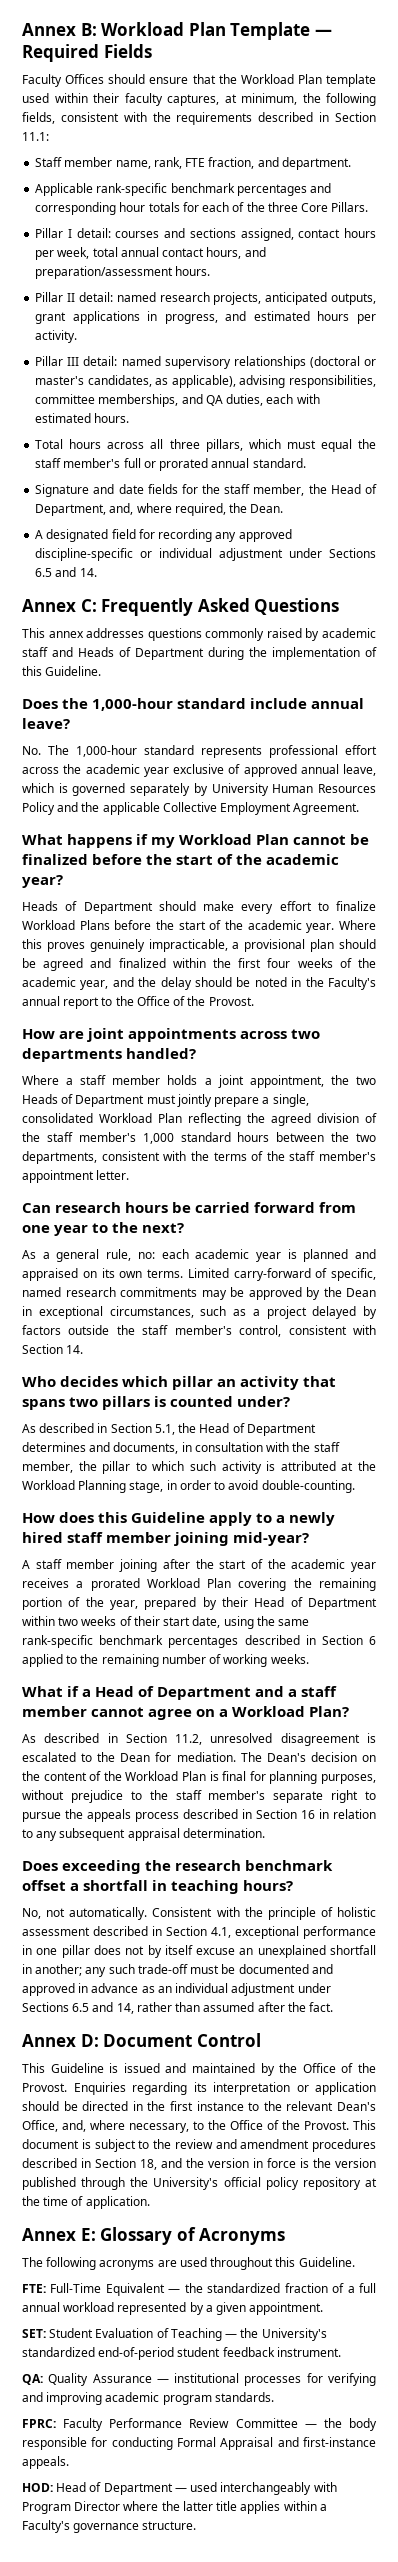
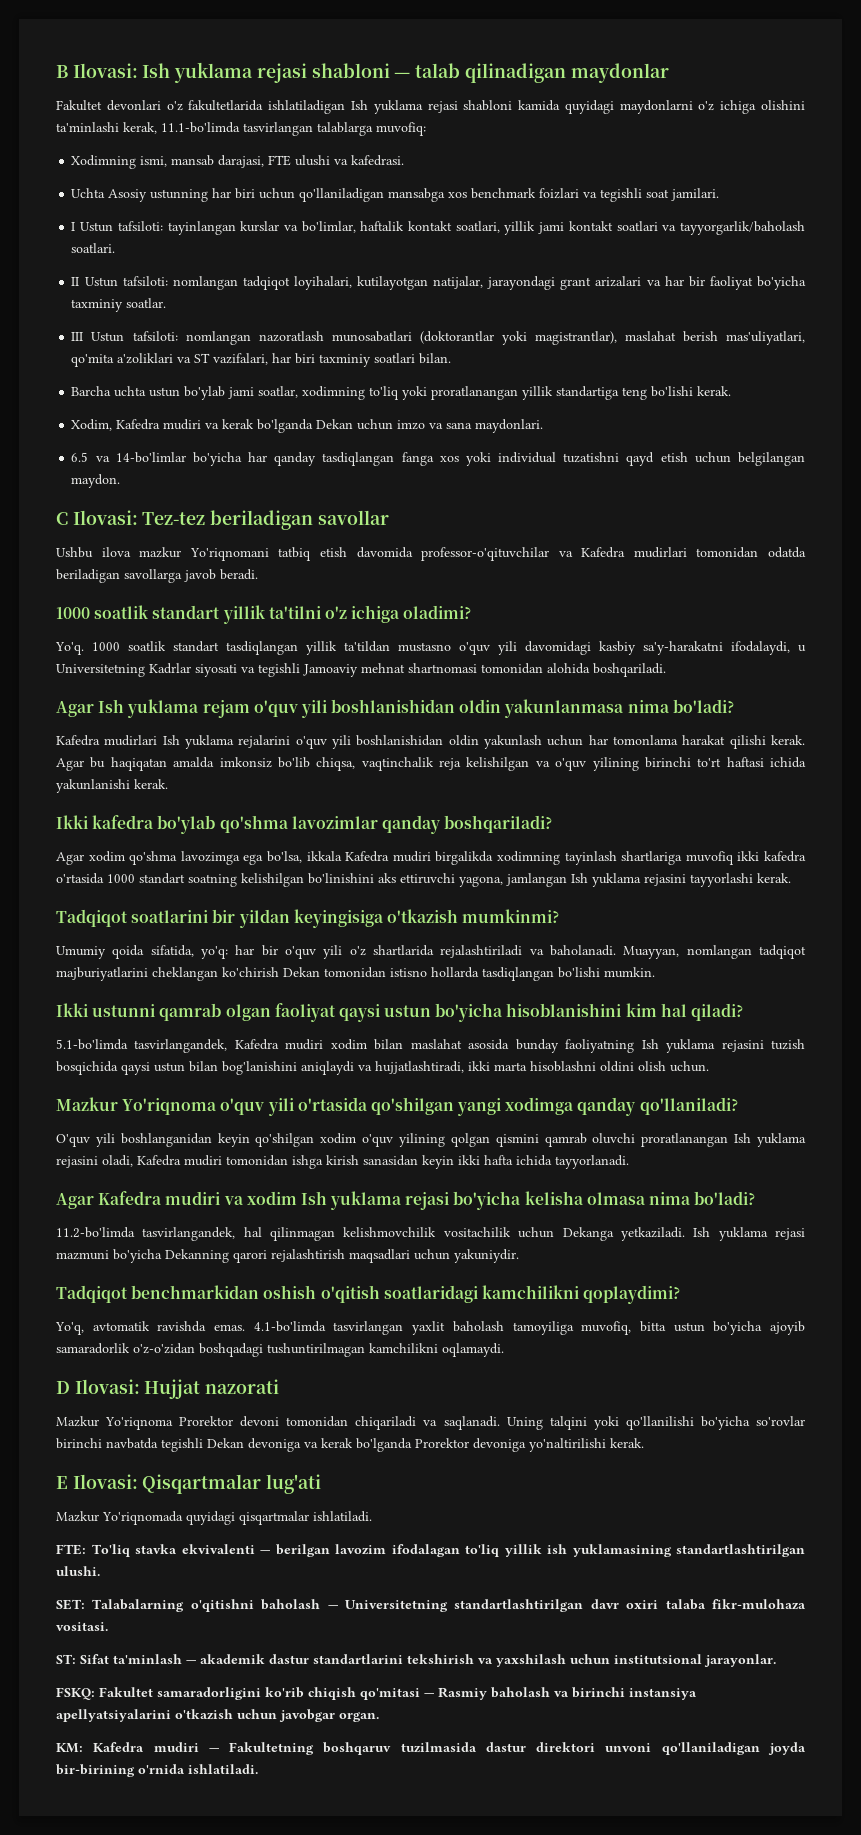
[22,22,332,40] [22,44,152,62] [22,74,376,87] [22,93,376,106] [22,112,376,125] [22,132,49,141] [35,157,351,170] [35,183,332,196] [35,202,369,215] [35,228,376,241] [35,247,266,260] [35,266,211,279] [35,292,376,305] [35,311,376,324] [35,330,78,343] [35,356,376,369] [35,375,376,388] [35,394,320,407] [35,413,130,423] [35,439,376,452] [35,458,306,471] [35,484,378,497] [35,503,284,516] [35,529,292,542] [35,548,376,561] [35,567,97,577] [22,598,340,616] [22,628,376,641] [22,647,377,660] [22,666,102,676] [22,698,365,711] [22,718,70,729] [22,745,377,758] [22,764,376,777] [22,783,377,796] [22,802,360,815] [22,834,370,848] [22,854,340,865] [22,875,63,888] [22,901,376,914] [22,920,376,933] [22,939,376,952] [22,958,376,971] [22,977,376,990] [22,996,254,1009] [22,1028,321,1042] [22,1048,197,1062] [22,1075,376,1088] [22,1094,309,1107] [22,1113,377,1126] [22,1132,376,1144] [22,1151,376,1164] [22,1170,130,1183] [22,1202,357,1213] [22,1222,185,1236] [22,1249,376,1262] [22,1268,376,1281] [22,1287,376,1300] [22,1306,377,1319] [22,1325,376,1337] [22,1344,84,1354] [22,1376,337,1390] [22,1396,291,1410] [22,1423,316,1436] [22,1442,340,1454] [22,1461,376,1474] [22,1480,355,1493] [22,1512,336,1526] [22,1532,310,1546] [22,1559,376,1572] [22,1578,376,1591] [22,1597,377,1610] [22,1616,310,1629] [22,1635,377,1648] [22,1654,309,1667] [22,1686,338,1700] [22,1706,350,1720] [22,1733,376,1746] [22,1752,376,1762] [22,1771,376,1784] [22,1790,376,1803] [22,1809,376,1822] [22,1828,265,1841] [22,1860,334,1874] [22,1880,294,1894] [22,1907,376,1920] [22,1926,376,1939] [22,1945,377,1958] [22,1964,333,1977] [22,1983,331,1996] [22,2002,334,2014] [22,2033,261,2047] [22,2063,377,2076] [22,2082,376,2095] [22,2101,376,2111] [22,2120,376,2133] [22,2139,376,2152] [22,2158,376,2170] [22,2177,377,2190] [22,2196,150,2209] [22,2227,286,2245] [22,2257,355,2270] [22,2283,376,2296] [22,2302,324,2315] [22,2328,327,2341] [22,2347,341,2360] [22,2373,376,2386] [22,2392,274,2405] [22,2418,378,2431] [22,2437,376,2450] [22,2456,69,2469] [22,2482,337,2495] [22,2501,327,2514] [22,2520,197,2533] Annex B: Workload Plan Template — Required Fields // Faculty Offices should ensure that the Workload Plan template used within their faculty captures, at minimum, the following fields, consistent with the requirements described in Section 11.1: // Staff member name, rank, FTE fraction, and department. // Applicable rank-specific benchmark percentages and corresponding hour totals for each of the three Core Pillars. // Pillar I detail: courses and sections assigned, contact hours per week, total annual contact hours, and preparation/assessment hours. // Pillar II detail: named research projects, anticipated outputs, grant applications in progress, and estimated hours per activity. // Pillar III detail: named supervisory relationships (doctoral or master's candidates, as applicable), advising responsibilities, committee memberships, and QA duties, each with estimated hours. // Total hours across all three pillars, which must equal the staff member's full or prorated annual standard. // Signature and date fields for the staff member, the Head of Department, and, where required, the Dean. // A designated field for recording any approved discipline-specific or individual adjustment under Sections 6.5 and 14. // Annex C: Frequently Asked Questions // This annex addresses questions commonly raised by academic staff and Heads of Department during the implementation of this Guideline. // Does the 1,000-hour standard include annual leave? // No. The 1,000-hour standard represents professional effort across the academic year exclusive of approved annual leave, which is governed separately by University Human Resources Policy and the applicable Collective Employment Agreement. // What happens if my Workload Plan cannot be finalized before the start of the academic year? // Heads of Department should make every effort to finalize Workload Plans before the start of the academic year. Where this proves genuinely impracticable, a provisional plan should be agreed and finalized within the first four weeks of the academic year, and the delay should be noted in the Faculty's annual report to the Office of the Provost. // How are joint appointments across two departments handled? // Where a staff member holds a joint appointment, the two Heads of Department must jointly prepare a single, consolidated Workload Plan reflecting the agreed division of the staff member's 1,000 standard hours between the two departments, consistent with the terms of the staff member's appointment letter. // Can research hours be carried forward from one year to the next? // As a general rule, no: each academic year is planned and appraised on its own terms. Limited carry-forward of specific, named research commitments may be approved by the Dean in exceptional circumstances, such as a project delayed by factors outside the staff member's control, consistent with Section 14. // Who decides which pillar an activity that spans two pillars is counted under? // As described in Section 5.1, the Head of Department determines and documents, in consultation with the staff member, the pillar to which such activity is attributed at the Workload Planning stage, in order to avoid double-counting. // How does this Guideline apply to a newly hired staff member joining mid-year? // A staff member joining after the start of the academic year receives a prorated Workload Plan covering the remaining portion of the year, prepared by their Head of Department within two weeks of their start date, using the same rank-specific benchmark percentages described in Section 6 applied to the remaining number of working weeks. // What if a Head of Department and a staff member cannot agree on a Workload Plan? // As described in Section 11.2, unresolved disagreement is escalated to the Dean for mediation. The Dean's decision on the content of the Workload Plan is final for planning purposes, without prejudice to the staff member's separate right to pursue the appeals process described in Section 16 in relation to any subsequent appraisal determination. // Does exceeding the research benchmark offset a shortfall in teaching hours? // No, not automatically. Consistent with the principle of holistic assessment described in Section 4.1, exceptional performance in one pillar does not by itself excuse an unexplained shortfall in another; any such trade-off must be documented and approved in advance as an individual adjustment under Sections 6.5 and 14, rather than assumed after the fact. // Annex D: Document Control // This Guideline is issued and maintained by the Office of the Provost. Enquiries regarding its interpretation or application should be directed in the first instance to the relevant Dean's Office, and, where necessary, to the Office of the Provost. This document is subject to the review and amendment procedures described in Section 18, and the version in force is the version published through the University's official policy repository at the time of application. // Annex E: Glossary of Acronyms // The following acronyms are used throughout this Guideline. // FTE: Full-Time Equivalent — the standardized fraction of a full annual workload represented by a given appointment. // SET: Student Evaluation of Teaching — the University's standardized end-of-period student feedback instrument. // QA: Quality Assurance — institutional processes for verifying and improving academic program standards. // FPRC: Faculty Performance Review Committee — the body responsible for conducting Formal Appraisal and first-instance appeals. // HOD: Head of Department — used interchangeably with Program Director where the latter title applies within a Faculty's governance structure. -> [56,62,669,83] [56,100,806,114] [56,122,426,136] [71,155,405,169] [71,188,720,202] [71,221,805,235] [71,243,116,253] [71,276,807,290] [71,298,167,312] [71,331,805,345] [71,353,452,367] [71,386,732,400] [71,419,544,433] [71,452,805,466] [71,474,121,488] [56,510,389,530] [56,547,807,561] [56,569,258,583] [56,605,472,624] [55,641,806,655] [56,663,666,677] [56,699,734,718] [56,735,806,749] [56,757,806,771] [56,779,168,793] [56,815,553,834] [56,851,807,865] [56,873,791,887] [56,909,560,928] [56,945,807,959] [56,967,655,981] [56,1003,744,1022] [56,1039,805,1053] [56,1061,709,1075] [56,1097,738,1116] [56,1133,806,1147] [56,1155,629,1169] [56,1191,756,1210] [56,1227,806,1241] [56,1249,519,1263] [56,1285,681,1304] [55,1321,806,1335] [56,1343,504,1357] [56,1379,280,1399] [56,1416,806,1430] [56,1438,644,1452] [56,1474,322,1494] [56,1511,372,1525] [56,1544,805,1557] [56,1566,100,1576] [56,1599,806,1612] [56,1622,108,1631] [56,1654,776,1667] [56,1687,697,1700] [56,1709,379,1722] [56,1742,806,1755] [56,1764,258,1777] B Ilovasi: Ish yuklama rejasi shabloni — talab qilinadigan maydonlar // Fakultet devonlari o'z fakultetlarida ishlatiladigan Ish yuklama rejasi shabloni kamida quyidagi maydonlarni o'z ichiga olishini ta'minlashi kerak, 11.1-bo'limda tasvirlangan talablarga muvofiq: // Xodimning ismi, mansab darajasi, FTE ulushi va kafedrasi. // Uchta Asosiy ustunning har biri uchun qo'llaniladigan mansabga xos benchmark foizlari va tegishli soat jamilari. // I Ustun tafsiloti: tayinlangan kurslar va bo'limlar, haftalik kontakt soatlari, yillik jami kontakt soatlari va tayyorgarlik/baholash soatlari. // II Ustun tafsiloti: nomlangan tadqiqot loyihalari, kutilayotgan natijalar, jarayondagi grant arizalari va har bir faoliyat bo'yicha taxminiy soatlar. // III Ustun tafsiloti: nomlangan nazoratlash munosabatlari (doktorantlar yoki magistrantlar), maslahat berish mas'uliyatlari, qo'mita a'zoliklari va ST vazifalari, har biri taxminiy soatlari bilan. // Barcha uchta ustun bo'ylab jami soatlar, xodimning to'liq yoki proratlanangan yillik standartiga teng bo'lishi kerak. // Xodim, Kafedra mudiri va kerak bo'lganda Dekan uchun imzo va sana maydonlari. // 6.5 va 14-bo'limlar bo'yicha har qanday tasdiqlangan fanga xos yoki individual tuzatishni qayd etish uchun belgilangan maydon. // C Ilovasi: Tez-tez beriladigan savollar // Ushbu ilova mazkur Yo'riqnomani tatbiq etish davomida professor-o'qituvchilar va Kafedra mudirlari tomonidan odatda beriladigan savollarga javob beradi. // 1000 soatlik standart yillik ta'tilni o'z ichiga oladimi? // Yo'q. 1000 soatlik standart tasdiqlangan yillik ta'tildan mustasno o'quv yili davomidagi kasbiy sa'y-harakatni ifodalaydi, u Universitetning Kadrlar siyosati va tegishli Jamoaviy mehnat shartnomasi tomonidan alohida boshqariladi. // Agar Ish yuklama rejam o'quv yili boshlanishidan oldin yakunlanmasa nima bo'ladi? // Kafedra mudirlari Ish yuklama rejalarini o'quv yili boshlanishidan oldin yakunlash uchun har tomonlama harakat qilishi kerak. Agar bu haqiqatan amalda imkonsiz bo'lib chiqsa, vaqtinchalik reja kelishilgan va o'quv yilining birinchi to'rt haftasi ichida yakunlanishi kerak. // Ikki kafedra bo'ylab qo'shma lavozimlar qanday boshqariladi? // Agar xodim qo'shma lavozimga ega bo'lsa, ikkala Kafedra mudiri birgalikda xodimning tayinlash shartlariga muvofiq ikki kafedra o'rtasida 1000 standart soatning kelishilgan bo'linishini aks ettiruvchi yagona, jamlangan Ish yuklama rejasini tayyorlashi kerak. // Tadqiqot soatlarini bir yildan keyingisiga o'tkazish mumkinmi? // Umumiy qoida sifatida, yo'q: har bir o'quv yili o'z shartlarida rejalashtiriladi va baholanadi. Muayyan, nomlangan tadqiqot majburiyatlarini cheklangan ko'chirish Dekan tomonidan istisno hollarda tasdiqlangan bo'lishi mumkin. // Ikki ustunni qamrab olgan faoliyat qaysi ustun bo'yicha hisoblanishini kim hal qiladi? // 5.1-bo'limda tasvirlangandek, Kafedra mudiri xodim bilan maslahat asosida bunday faoliyatning Ish yuklama rejasini tuzish bosqichida qaysi ustun bilan bog'lanishini aniqlaydi va hujjatlashtiradi, ikki marta hisoblashni oldini olish uchun. // Mazkur Yo'riqnoma o'quv yili o'rtasida qo'shilgan yangi xodimga qanday qo'llaniladi? // O'quv yili boshlanganidan keyin qo'shilgan xodim o'quv yilining qolgan qismini qamrab oluvchi proratlanangan Ish yuklama rejasini oladi, Kafedra mudiri tomonidan ishga kirish sanasidan keyin ikki hafta ichida tayyorlanadi. // Agar Kafedra mudiri va xodim Ish yuklama rejasi bo'yicha kelisha olmasa nima bo'ladi? // 11.2-bo'limda tasvirlangandek, hal qilinmagan kelishmovchilik vositachilik uchun Dekanga yetkaziladi. Ish yuklama rejasi mazmuni bo'yicha Dekanning qarori rejalashtirish maqsadlari uchun yakuniydir. // Tadqiqot benchmarkidan oshish o'qitish soatlaridagi kamchilikni qoplaydimi? // Yo'q, avtomatik ravishda emas. 4.1-bo'limda tasvirlangan yaxlit baholash tamoyiliga muvofiq, bitta ustun bo'yicha ajoyib samaradorlik o'z-o'zidan boshqadagi tushuntirilmagan kamchilikni oqlamaydi. // D Ilovasi: Hujjat nazorati // Mazkur Yo'riqnoma Prorektor devoni tomonidan chiqariladi va saqlanadi. Uning talqini yoki qo'llanilishi bo'yicha so'rovlar birinchi navbatda tegishli Dekan devoniga va kerak bo'lganda Prorektor devoniga yo'naltirilishi kerak. // E Ilovasi: Qisqartmalar lug'ati // Mazkur Yo'riqnomada quyidagi qisqartmalar ishlatiladi. // FTE: To'liq stavka ekvivalenti — berilgan lavozim ifodalagan to'liq yillik ish yuklamasining standartlashtirilgan ulushi. // SET: Talabalarning o'qitishni baholash — Universitetning standartlashtirilgan davr oxiri talaba fikr-mulohaza vositasi. // ST: Sifat ta'minlash — akademik dastur standartlarini tekshirish va yaxshilash uchun institutsional jarayonlar. // FSKQ: Fakultet samaradorligini ko'rib chiqish qo'mitasi — Rasmiy baholash va birinchi instansiya apellyatsiyalarini o'tkazish uchun javobgar organ. // KM: Kafedra mudiri — Fakultetning boshqaruv tuzilmasida dastur direktori unvoni qo'llaniladigan joyda bir-birining o'rnida ishlatiladi.

